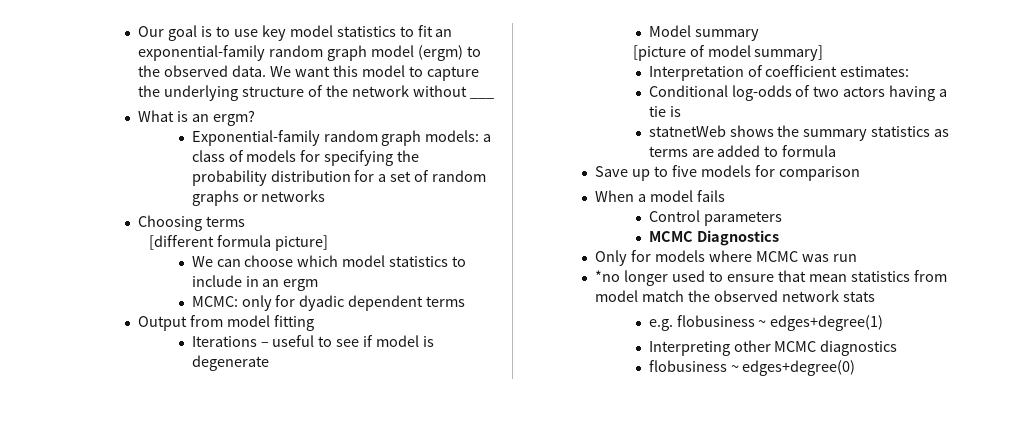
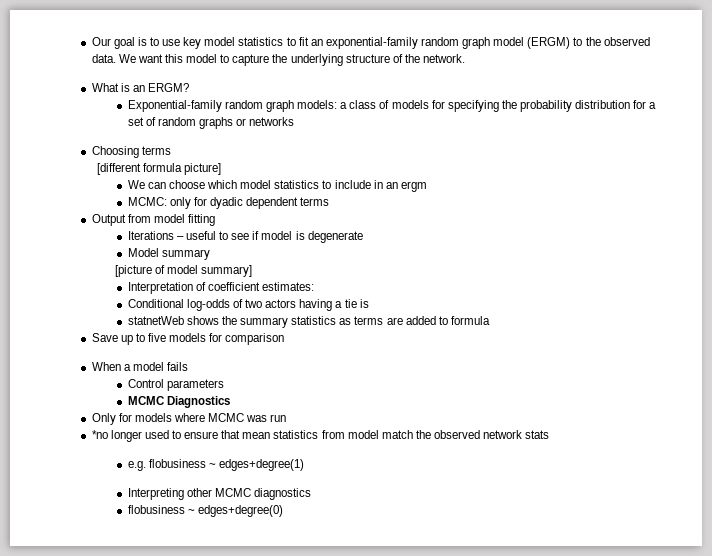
[417,45,463,61] (ergm) -> [527,37,571,49] (ERGM)
[351,85,467,97] [469,97,494,99] network without ___ -> [422,54,465,63] network.
[213,110,256,126] ergm? -> [148,83,190,92] ERGM?

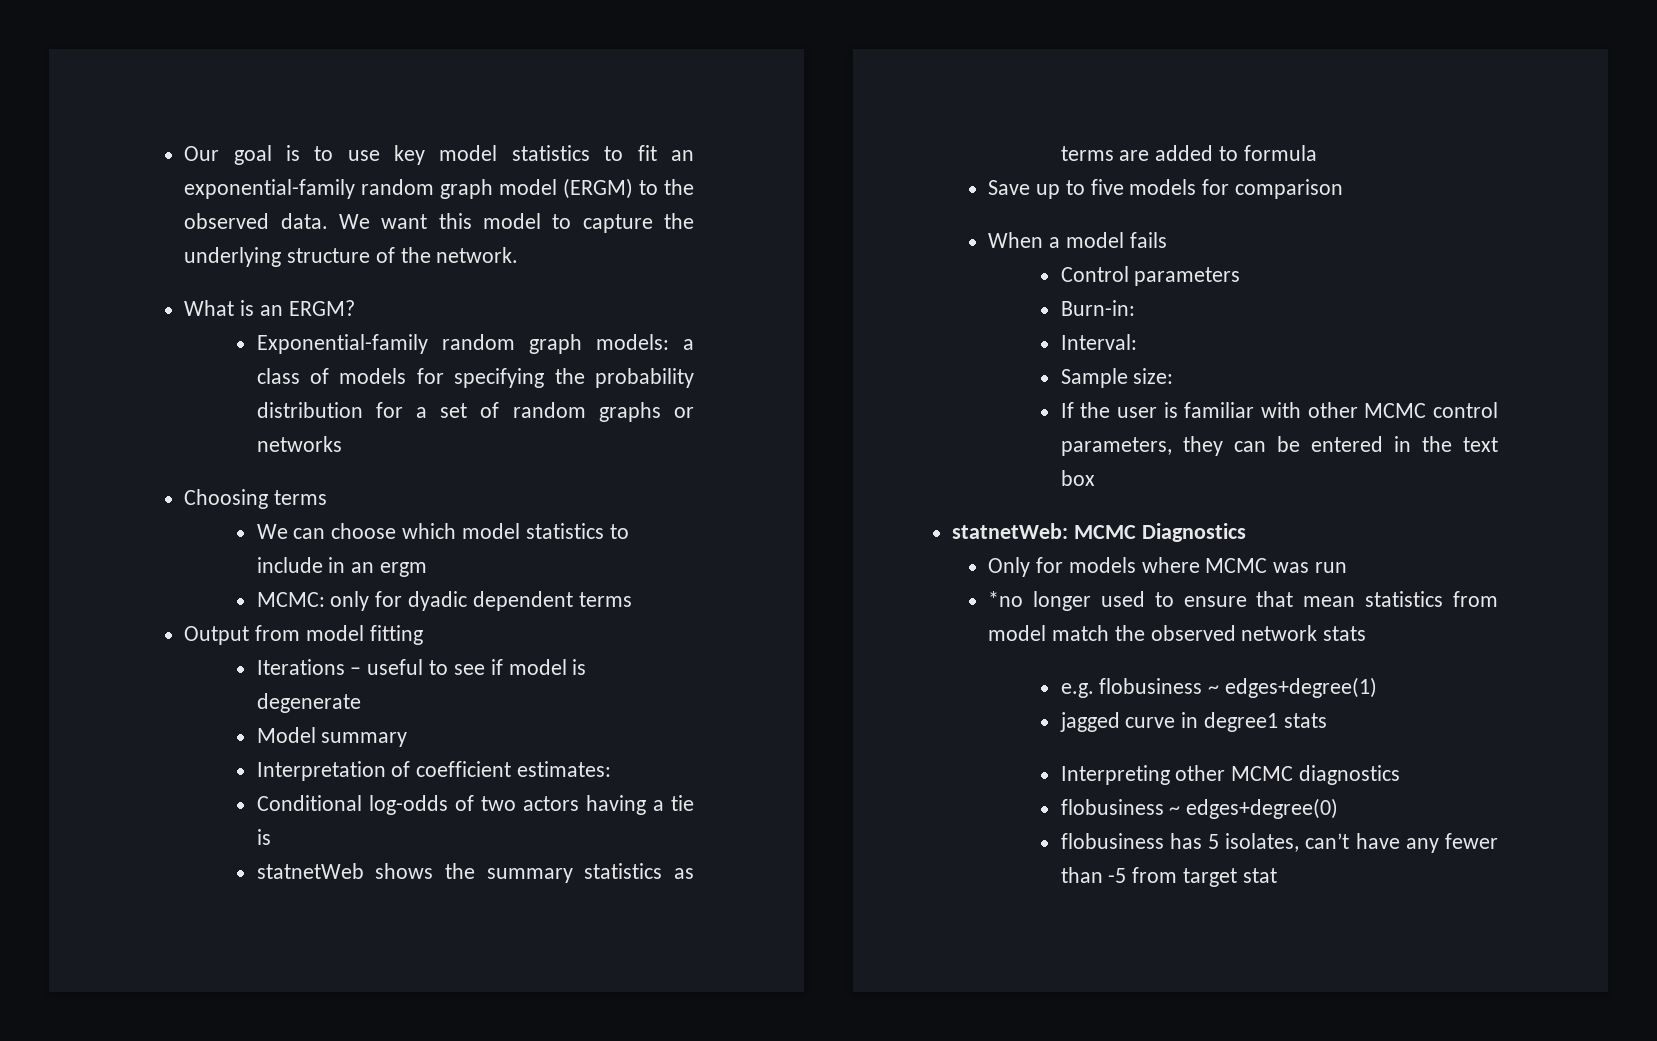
[97,163,222,175] // [different formula picture] -> (327, 497) none
[115,265,253,277] // [picture of model summary] -> (408, 739) none
(224, 385) none -> [1060,300,1135,316] [1060,334,1137,350] [1060,368,1174,388] [1060,402,1498,418] [1060,436,1498,456] [1060,470,1095,486] [951,523,1068,539] Burn-in: // Interval: // Sample size: // If the user is familiar with other MCMC control parameters, they can be entered in the text box // statnetWeb:
(305, 465) none -> [1059,712,1327,732] // jagged curve in degree1 stats
(284, 511) none -> [1060,833,1498,853] [1060,867,1277,887] // flobusiness has 5 isolates, can’t have any fewer than -5 from target stat

